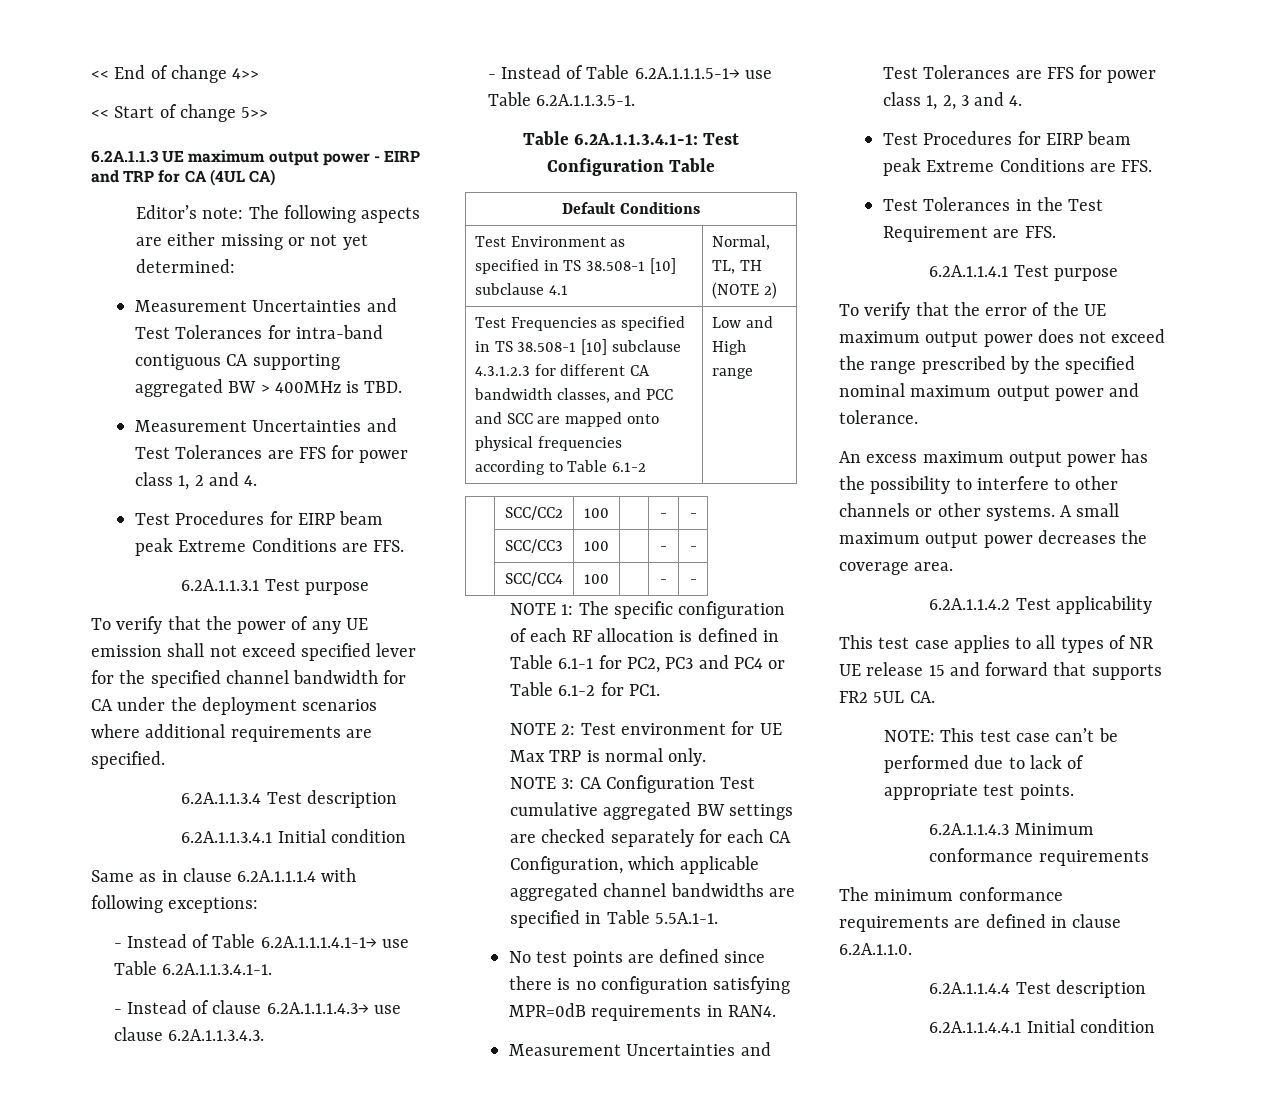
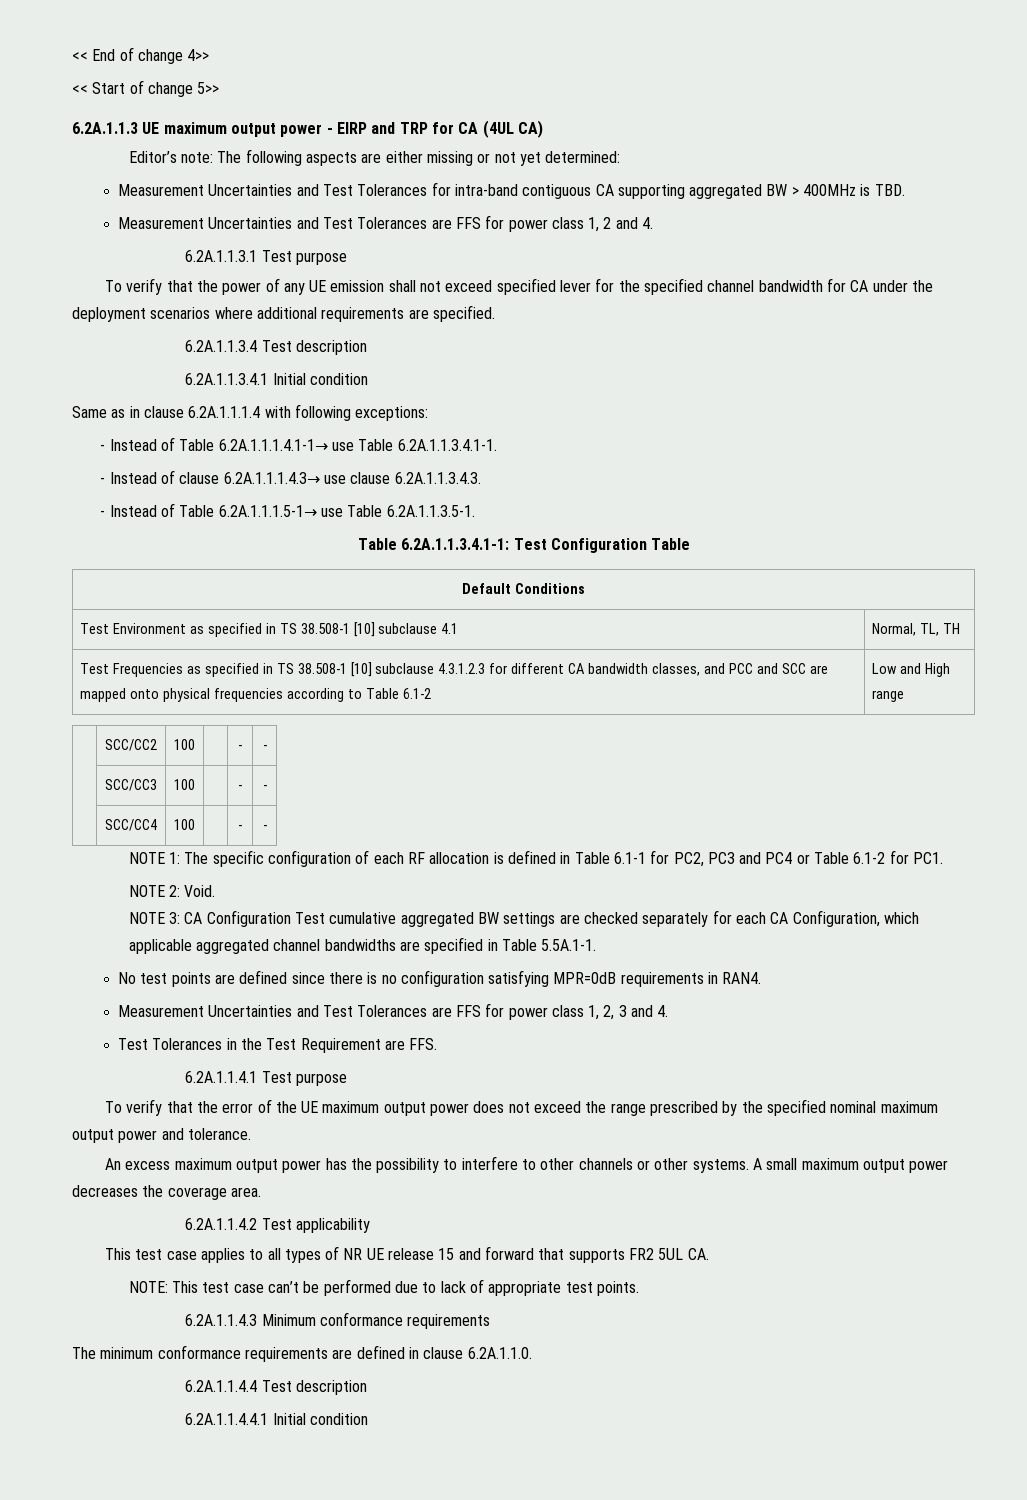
[135,511,384,525] [135,538,405,556] // Test Procedures for EIRP beam peak Extreme Conditions are FFS. -> (654, 223) none
[711,282,777,299] (NOTE 2) -> (960, 628) none
[580,721,782,735] [510,748,707,766] Test environment for UE Max TRP is normal only. -> [184,885,216,897] Void.
[883,131,1132,145] [883,158,1153,176] // Test Procedures for EIRP beam peak Extreme Conditions are FFS. -> (669, 1011) none

